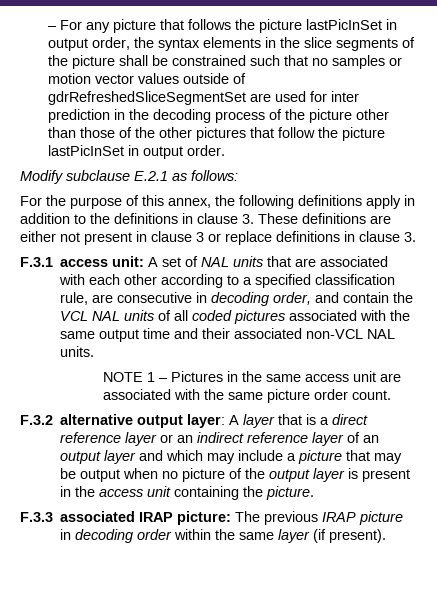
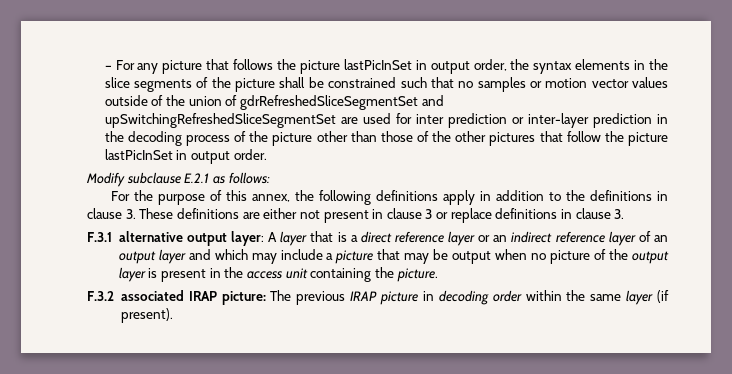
[47,91,246,105] gdrRefreshedSliceSegmentSet -> [165,95,444,110] [104,113,336,128] the union of gdrRefreshedSliceSegmentSet and upSwitchingRefreshedSliceSegmentSet
(110, 116) none -> [511,113,652,128] or inter-layer prediction
[60,256,389,267] [59,274,396,288] [60,292,414,306] [60,310,411,324] [60,328,396,342] [60,346,95,357] [103,371,402,382] [103,389,392,403] [20,415,53,425] access unit: A set of NAL units that are associated with each other according to a specified classification rule, are consecutive in decoding order, and contain the VCL NAL units of all coded pictures associated with the same output time and their associated non-VCL NAL units. // NOTE 1 – Pictures in the same access unit are associated with the same picture order count. // F.3.2 -> (112, 237) none
[20,512,53,522] F.3.3 -> [87,291,114,301] F.3.2

